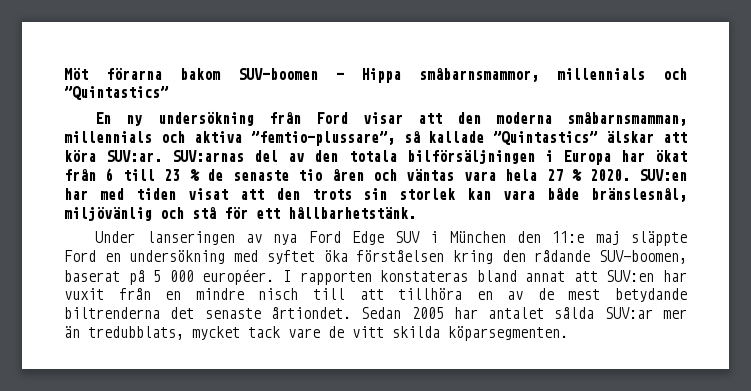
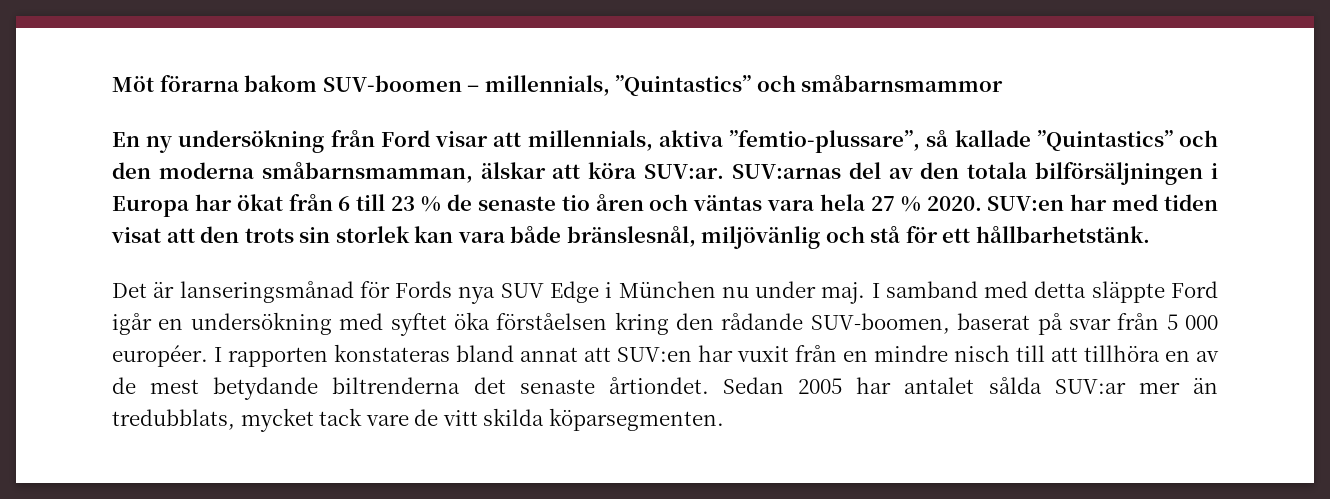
[361,68,687,83] [64,86,169,100] Hippa småbarnsmammor, millennials och ”Quintastics” -> [484,75,1004,96] millennials, ”Quintastics” och småbarnsmammor
[456,112,687,126] [64,131,185,143] den moderna småbarnsmamman, millennials och -> [527,130,653,151] millennials,
(599, 138) none -> [1179,130,1219,147] [112,162,473,183] och den moderna småbarnsmamman,
[95,231,620,245] Under lanseringen av nya Ford Edge SUV i München den 11:e maj -> [112,281,1087,304] Det är lanseringsmånad för Fords nya SUV Edge i München nu under maj. I samband med detta
(96, 256) none -> [112,313,152,335] igår
(145, 277) none -> [1068,313,1160,330] svar från

